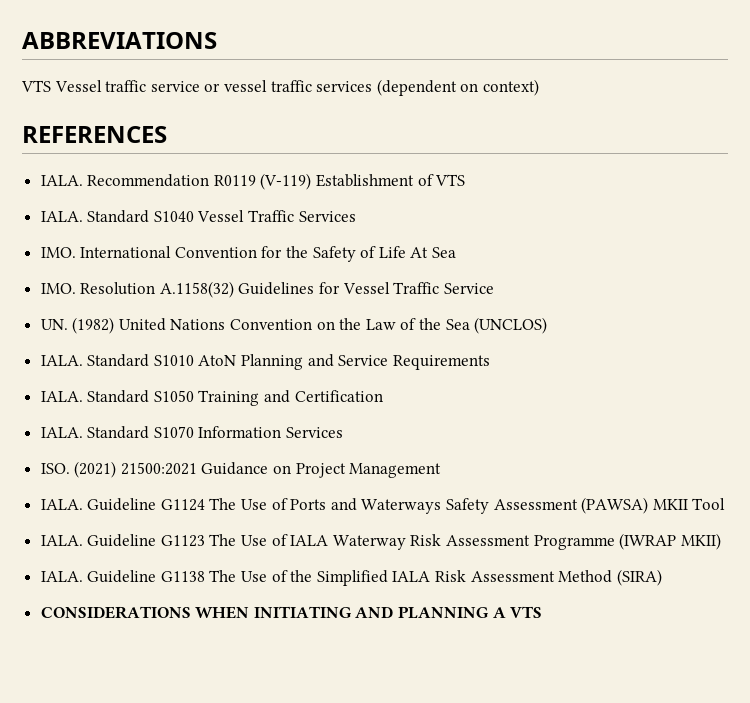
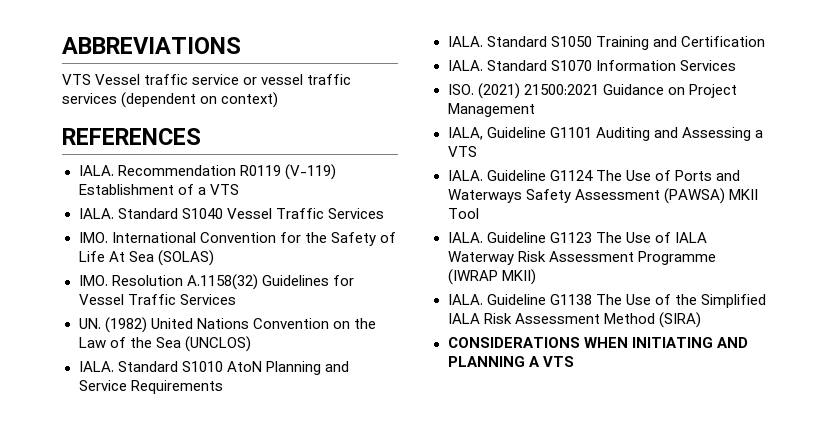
(434, 180) none -> [197,187,206,195] a
(457, 252) none -> [157,250,214,266] (SOLAS)
[443,283,494,294] Service -> [179,294,236,305] Services
(442, 470) none -> [447,127,763,141] [447,146,477,157] // IALA, Guideline G1101 Auditing and Assessing a VTS

